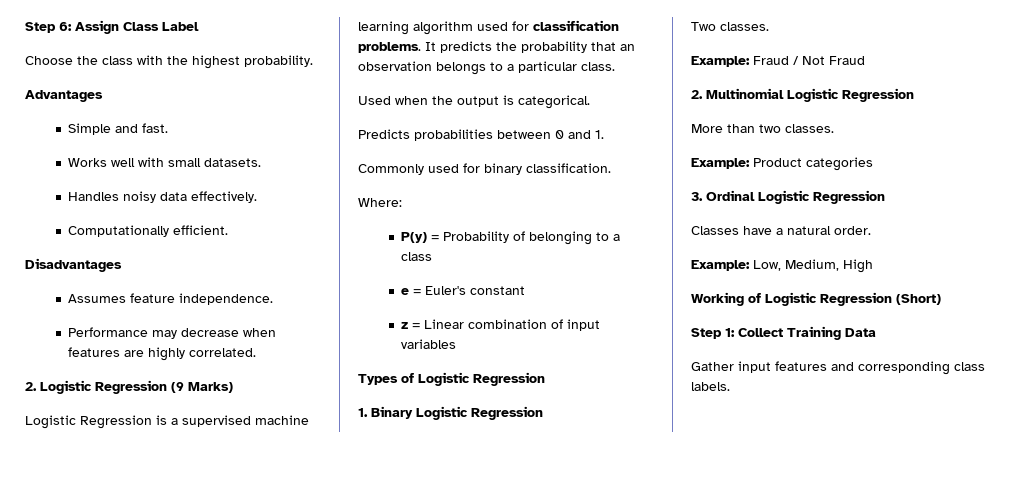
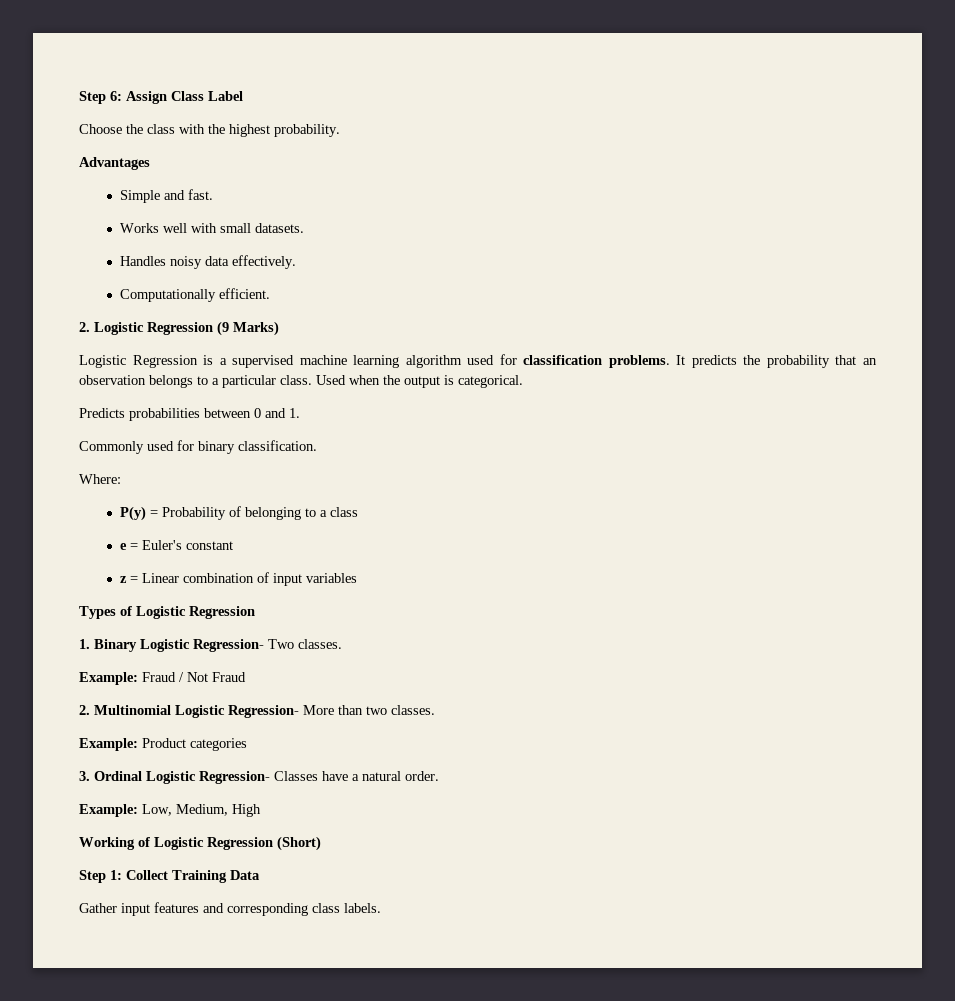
[25,258,122,272] [68,293,274,305] [68,327,277,339] [68,347,257,361] // Disadvantages // Assumes feature independence. // Performance may decrease when features are highly correlated. -> (271, 293) none
(615, 66) // -> (312, 380) none
[471,406,543,420] Regression // -> [193,639,264,652] Regression-
[842,88,914,102] Regression // -> [228,705,299,718] Regression-
[813,190,885,204] Regression // -> [199,771,270,784] Regression-

